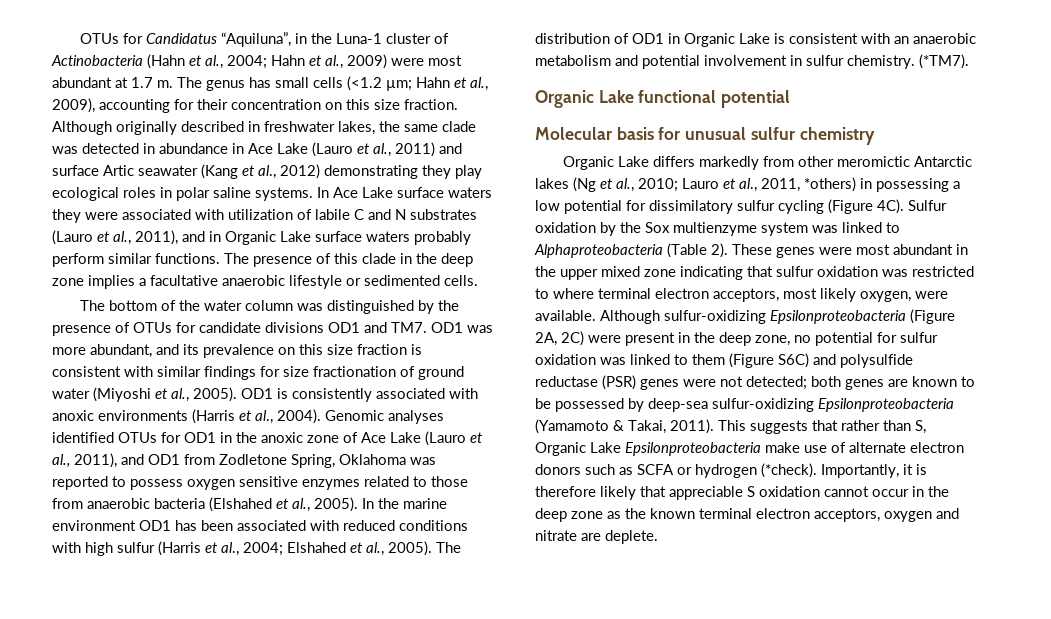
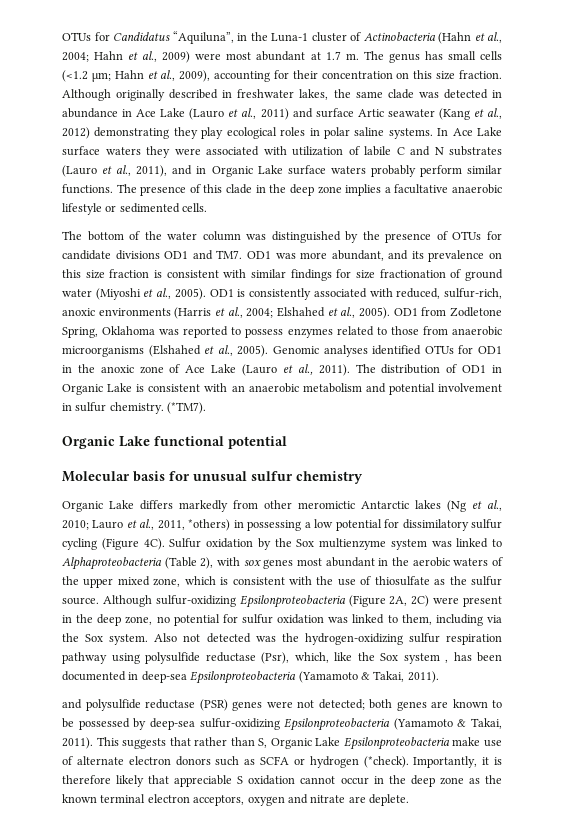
(478, 393) none -> [396,288,503,299] reduced, sulfur-rich,
[277,409,321,424] 2004). -> [246,307,503,319] [62,326,502,338] [62,345,269,357] 2004; Elshahed et al., 2005). OD1 from Zodletone Spring, Oklahoma was reported to possess enzymes related to those from anaerobic microorganisms (Elshahed et al., 2005).
[74,453,436,468] [52,476,468,490] [52,497,447,512] [52,520,468,531] [52,541,432,556] 2011), and OD1 from Zodletone Spring, Oklahoma was reported to possess oxygen sensitive enzymes related to those from anaerobic bacteria (Elshahed et al., 2005). In the marine environment OD1 has been associated with reduced conditions with high sulfur (Harris et al., 2004; Elshahed et al., 2005). -> [318,364,350,376] 2011).
[711,243,968,258] [535,266,974,280] [535,288,948,302] [535,310,596,321] 2). These genes were most abundant in the upper mixed zone indicating that sulfur oxidation was restricted to where terminal electron acceptors, most likely oxygen, were available. -> [200,557,504,569] [62,576,503,588] [62,597,99,605] 2), with sox genes most abundant in the aerobic waters of the upper mixed zone, which is consistent with the use of thiosulfate as the sulfur source.
[692,353,809,368] them (Figure S6C) -> [401,614,503,626] [62,633,502,645] [62,652,502,664] [62,671,439,684] them, including via the Sox system. Also not detected was the hydrogen-oxidizing sulfur respiration pathway using polysulfide reductase (Psr), which, like the Sox system , has been documented in deep-sea Epsilonproteobacteria (Yamamoto & Takai, 2011). //

